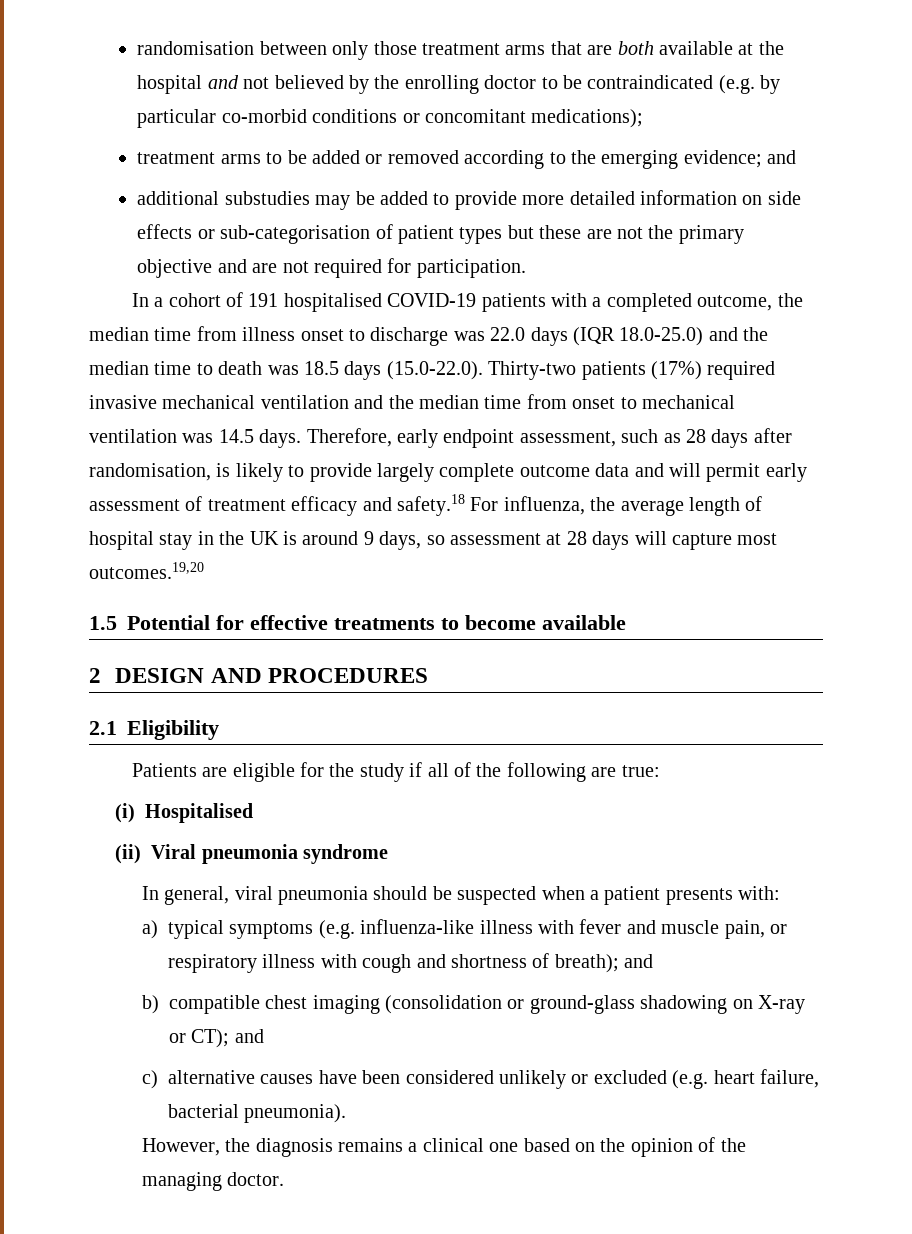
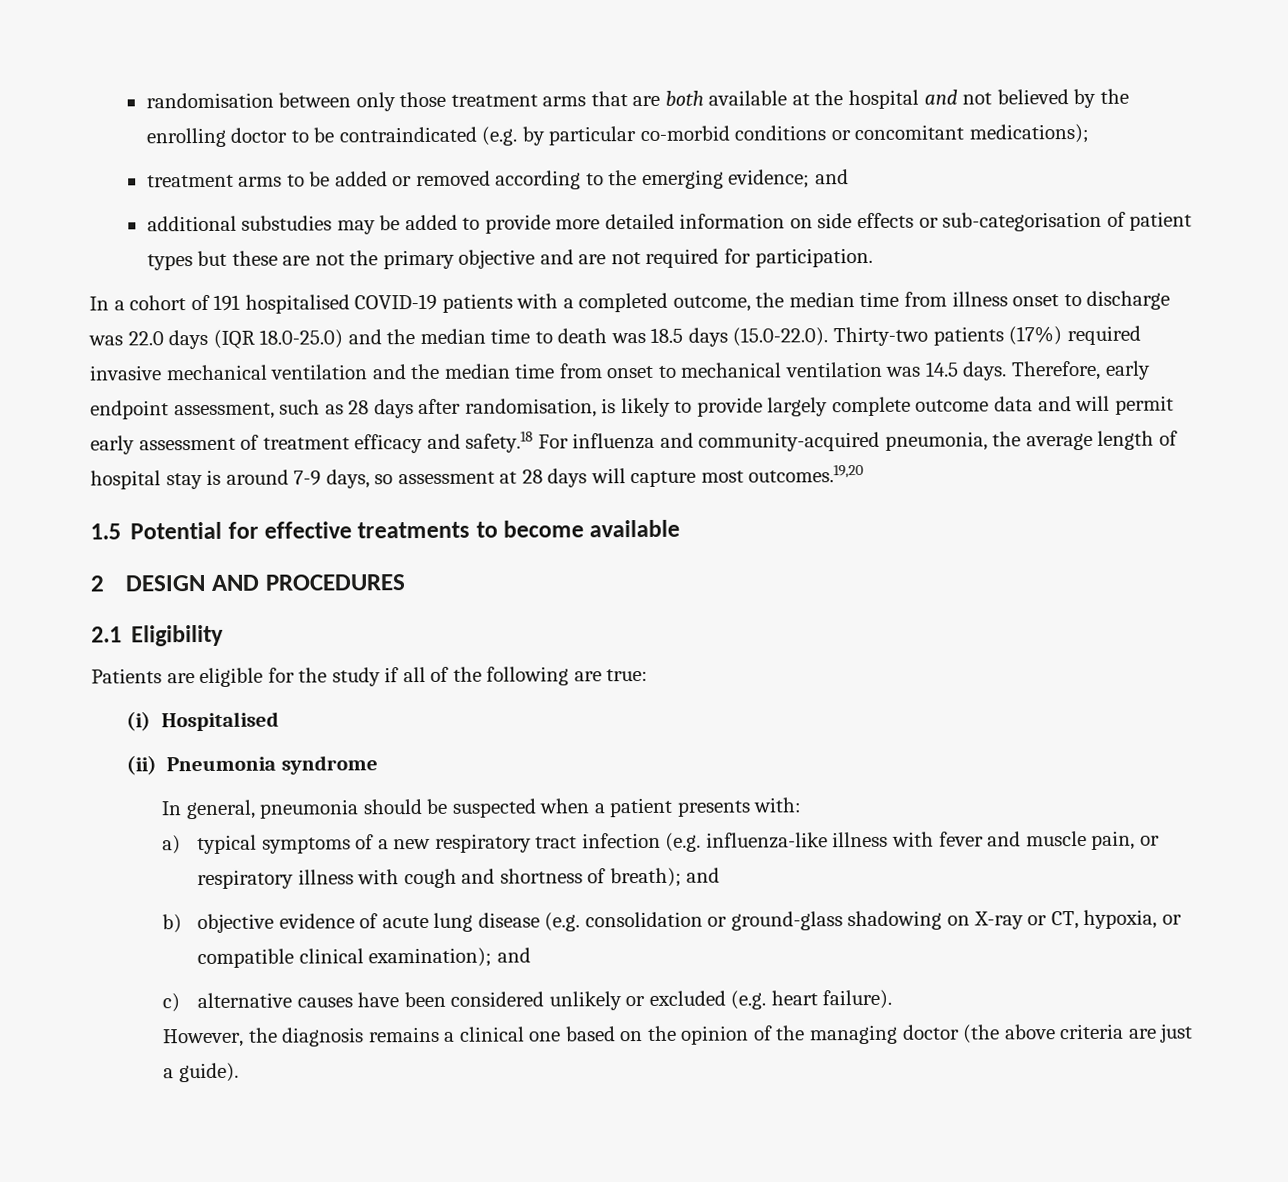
[503,496,585,515] influenza, -> [572,431,988,452] influenza and community-acquired pneumonia,
[197,531,279,545] in the UK -> (203, 481) none
[363,531,374,545] 9 -> [293,470,322,486] 7-9
[151,844,298,864] Viral pneumonia -> [166,756,277,772] Pneumonia
[234,886,273,900] viral -> (256, 809) none
(314, 930) none -> [355,832,661,853] of a new respiratory tract infection
[168,995,502,1014] compatible chest imaging (consolidation -> [197,911,703,934] objective evidence of acute lung disease (e.g. consolidation
[191,1029,230,1048] CT); -> [1050,909,1182,930] [197,947,493,969] CT, hypoxia, or compatible clinical examination);
[760,1069,820,1088] [168,1104,347,1123] failure, bacterial pneumonia). -> [822,989,893,1010] failure).
[227,1172,285,1186] doctor. -> [901,1023,1194,1044] [163,1062,239,1083] doctor (the above criteria are just a guide).

